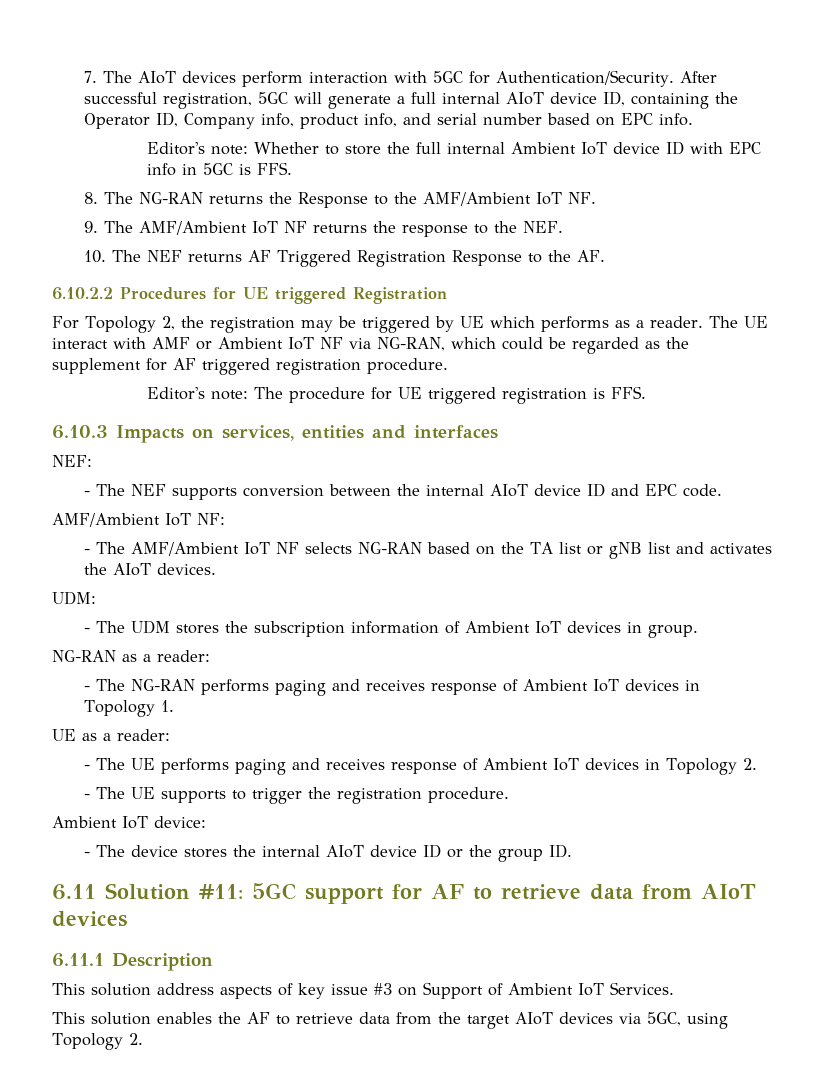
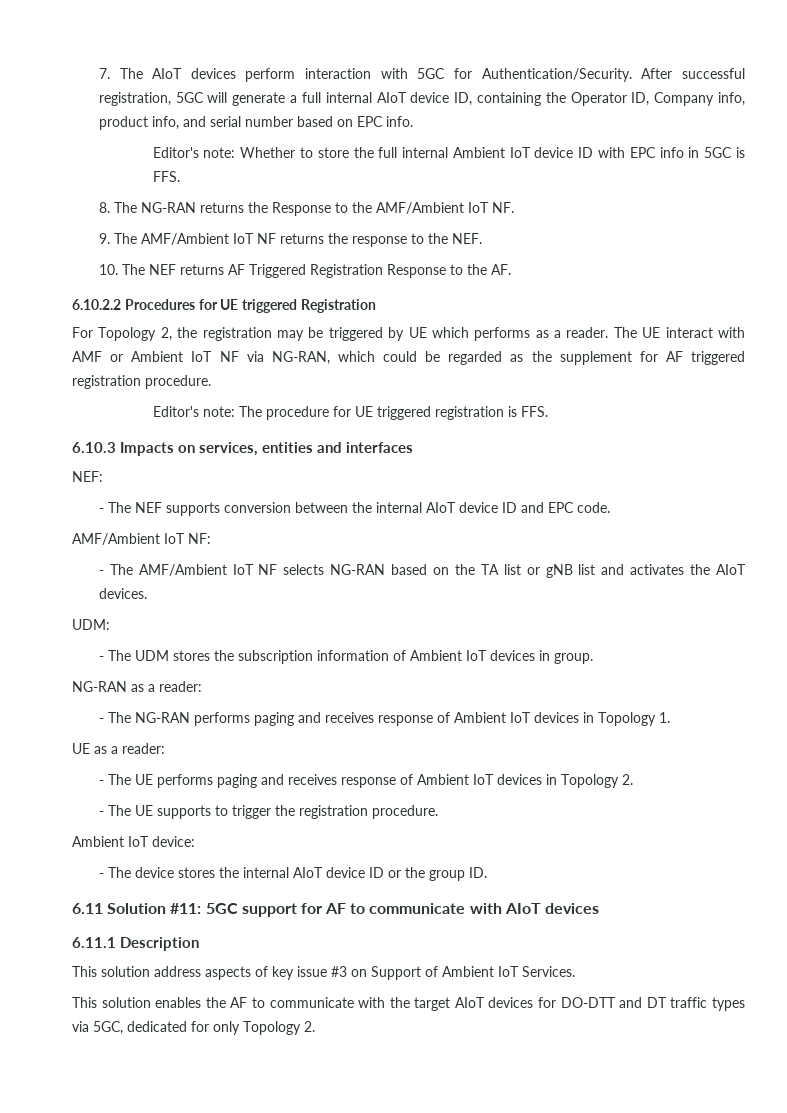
[501,884,692,900] retrieve data from -> [369,903,502,914] communicate with
[296,1012,432,1025] retrieve data from -> [269,997,386,1008] communicate with
[619,1012,728,1029] via 5GC, using -> [538,997,745,1011] [72,1021,240,1035] for DO-DTT and DT traffic types via 5GC, dedicated for only

